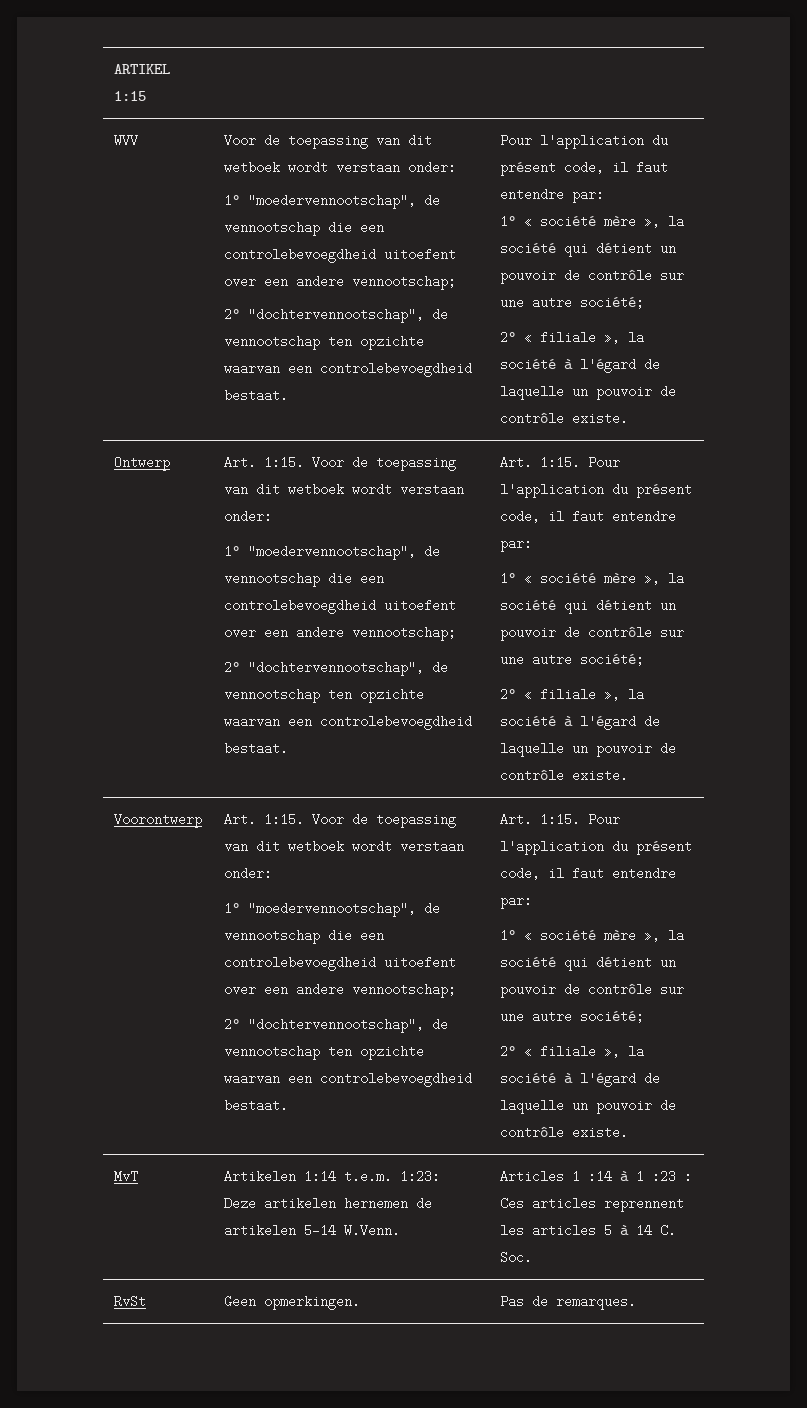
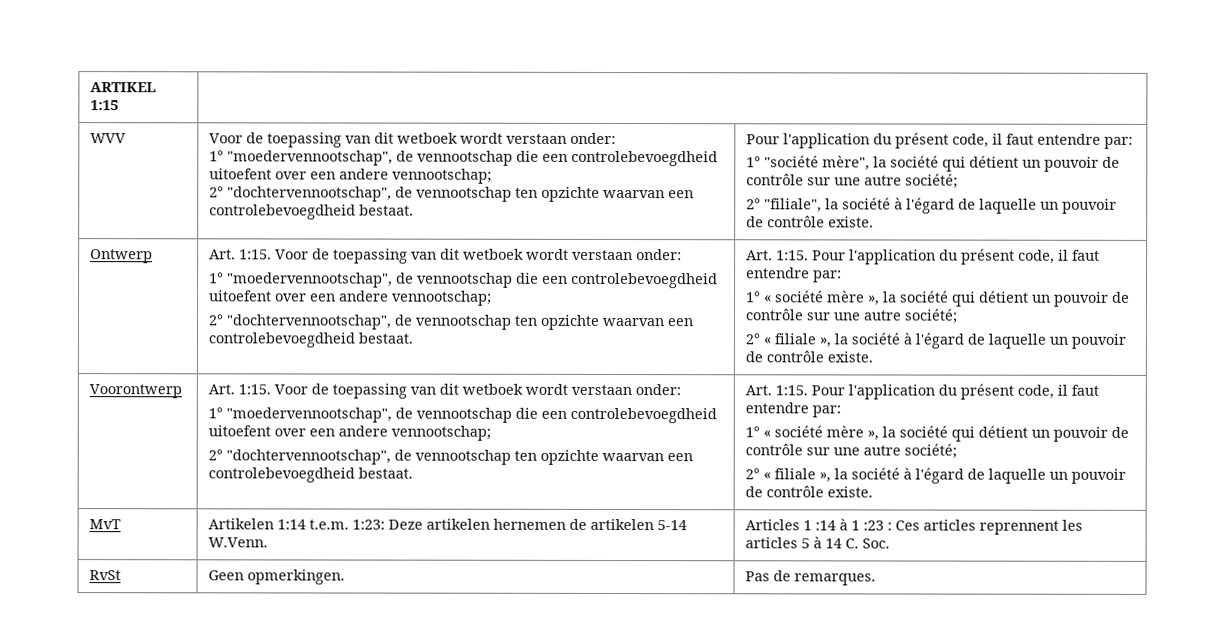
[523,215,660,228] « société mère », -> [763,155,870,171] "société mère",
[523,331,620,344] « filiale », -> [763,198,822,213] "filiale",

